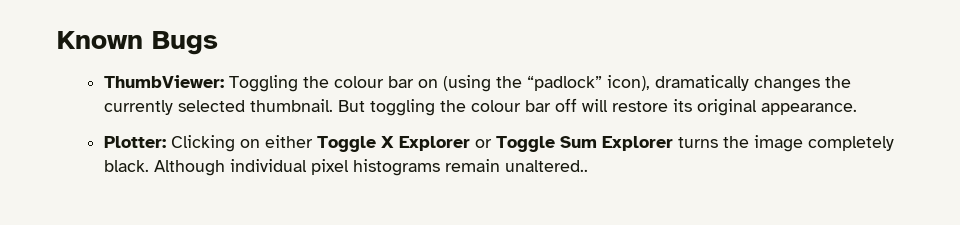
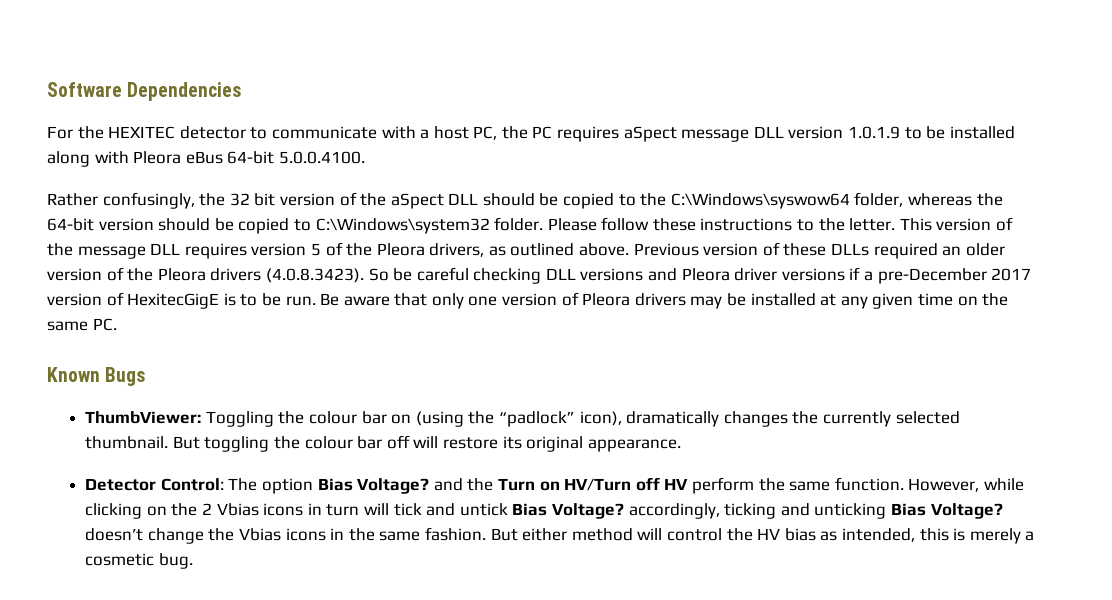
(57, 40) none -> [47,82,242,101] [47,126,1015,142] [47,151,365,167] [47,192,1003,209] [47,217,1014,234] [47,242,1005,259] [47,267,1032,284] [47,292,1009,309] [47,318,117,331] Software Dependencies // For the HEXITEC detector to communicate with a host PC, the PC requires aSpect message DLL version 1.0.1.9 to be installed along with Pleora eBus 64-bit 5.0.0.4100. // Rather confusingly, the 32 bit version of the aSpect DLL should be copied to the C:\Windows\syswow64 folder, whereas the 64-bit version should be copied to C:\Windows\system32 folder. Please follow these instructions to the letter. This version of the message DLL requires version 5 of the Pleora drivers, as outlined above. Previous version of these DLLs required an older version of the Pleora drivers (4.0.8.3423). So be careful checking DLL versions and Pleora driver versions if a pre-December 2017 version of HexitecGigE is to be run. Be aware that only one version of Pleora drivers may be installed at any given time on the same PC. //
[103,135,894,152] [103,159,588,176] Plotter: Clicking on either Toggle X Explorer or Toggle Sum Explorer turns the image completely black. Although individual pixel histograms remain unaltered.. -> [85,477,1024,494] [85,503,1003,519] [85,527,1035,544] [85,553,193,569] Detector Control: The option Bias Voltage? and the Turn on HV/Turn off HV perform the same function. However, while clicking on the 2 Vbias icons in turn will tick and untick Bias Voltage? accordingly, ticking and unticking Bias Voltage? doesn’t change the Vbias icons in the same fashion. But either method will control the HV bias as intended, this is merely a cosmetic bug.

